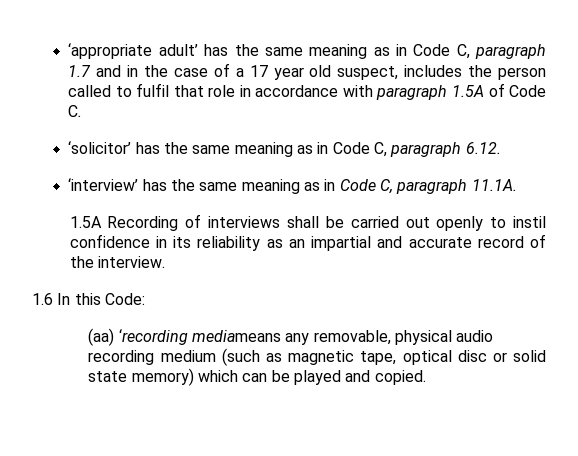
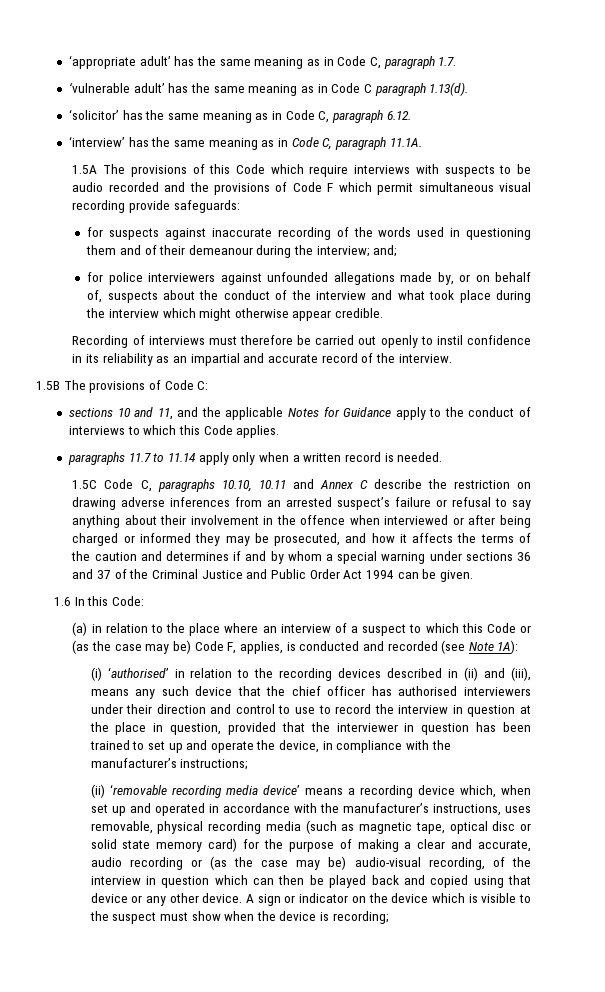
[68,63,546,80] [68,83,546,100] [68,105,83,117] 1.7 and in the case of a 17 year old suspect, includes the person called to fulfil that role in accordance with paragraph 1.5A of Code C. -> [438,57,457,66] [69,82,469,96] 1.7. // ‘vulnerable adult’ has the same meaning as in Code C paragraph 1.13(d).
(102, 222) none -> [103,164,531,177] [72,182,531,195] [72,200,240,213] [87,227,531,240] [86,245,398,258] [87,272,531,285] [87,290,531,303] [86,308,384,321] The provisions of this Code which require interviews with suspects to be audio recorded and the provisions of Code F which permit simultaneous visual recording provide safeguards: // for suspects against inaccurate recording of the words used in questioning them and of their demeanour during the interview; and; // for police interviewers against unfounded allegations made by, or on behalf of, suspects about the conduct of the interview and what took place during the interview which might otherwise appear credible. //
[286,216,319,228] shall -> [208,335,293,345] must therefore
[32,293,145,305] [88,328,494,346] [88,350,216,365] 1.6 In this Code: // (aa) ‘recording mediameans any removable, physical audio recording medium -> [36,380,209,393] [69,407,532,420] [69,425,280,438] [68,452,443,465] [72,479,531,492] [72,497,531,510] [72,515,531,528] [72,533,531,546] [71,551,532,564] [72,569,473,582] [54,596,145,606] [72,622,531,636] [72,640,519,654] [90,667,531,681] [90,686,531,699] [90,704,531,717] [89,722,531,735] [89,740,451,753] [90,758,249,770] [90,784,531,798] [90,803,531,816] [90,821,301,834] 1.5B The provisions of Code C: // sections 10 and 11, and the applicable Notes for Guidance apply to the conduct of interviews to which this Code applies. // paragraphs 11.7 to 11.14 apply only when a written record is needed. // 1.5C Code C, paragraphs 10.10, 10.11 and Annex C describe the restriction on drawing adverse inferences from an arrested suspect’s failure or refusal to say anything about their involvement in the offence when interviewed or after being charged or informed they may be prosecuted, and how it affects the terms of the caution and determines if and by whom a special warning under sections 36 and 37 of the Criminal Justice and Public Order Act 1994 can be given. // 1.6 In this Code: // (a) in relation to the place where an interview of a suspect to which this Code or (as the case may be) Code F, applies, is conducted and recorded (see Note 1A): // (i) ‘authorised’ in relation to the recording devices described in (ii) and (iii), means any such device that the chief officer has authorised interviewers under their direction and control to use to record the interview in question at the place in question, provided that the interviewer in question has been trained to set up and operate the device, in compliance with the manufacturer’s instructions; // (ii) ‘removable recording media device’ means a recording device which, when set up and operated in accordance with the manufacturer’s instructions, uses removable, physical recording media
[131,368,194,386] memory) -> [156,838,531,852] [90,856,531,870] [90,876,210,888] memory card) for the purpose of making a clear and accurate, audio recording or (as the case may be) audio-visual recording, of the interview in question
(268, 377) none -> [278,875,305,885] then
[345,370,426,385] and copied. -> [371,875,531,888] [90,893,532,906] [89,911,389,924] back and copied using that device or any other device. A sign or indicator on the device which is visible to the suspect must show when the device is recording;

